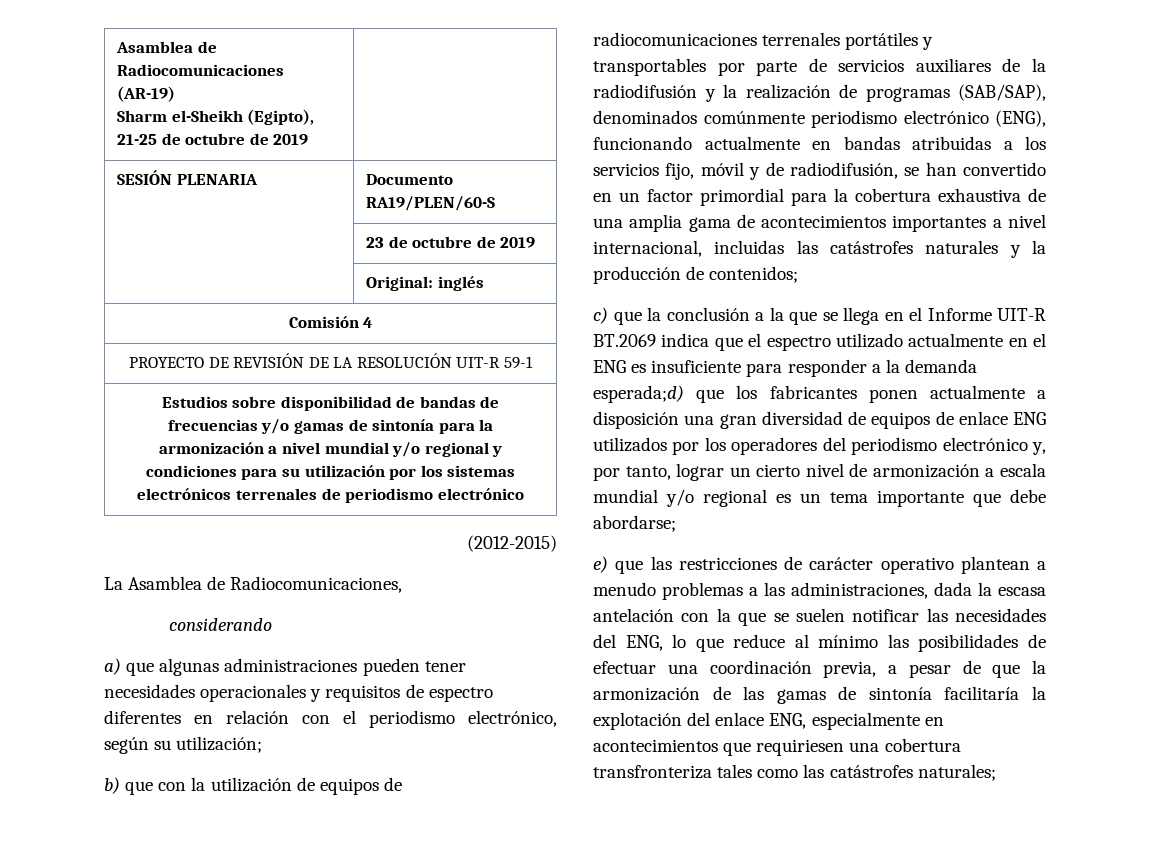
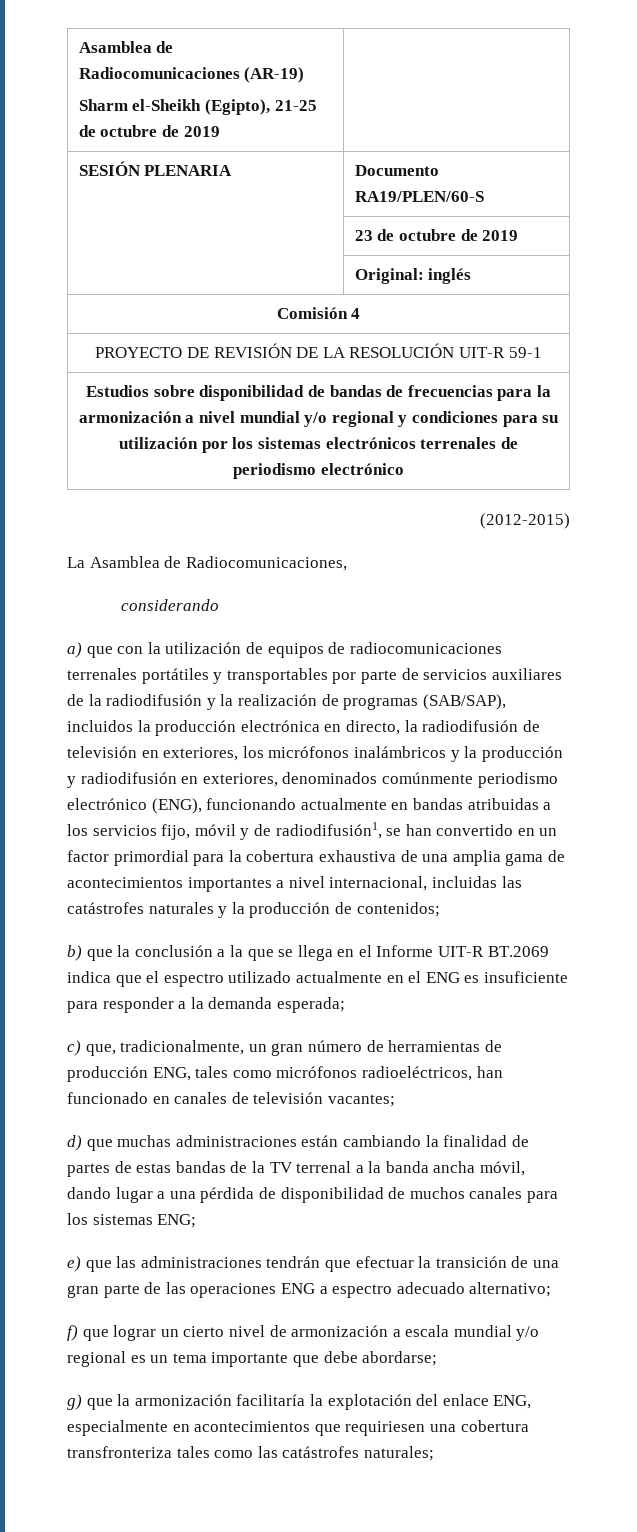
[261,419,435,434] y/o gamas de sintonía -> (493, 391) none
[159,658,466,676] [104,684,493,702] [104,710,557,728] [104,736,263,754] [104,777,154,795] algunas administraciones pueden tener necesidades operacionales y requisitos de espectro diferentes en relación con el periodismo electrónico, según su utilización; // b) que -> (113, 652) none
(1046, 92) none -> [67,720,540,736] [67,746,563,762] [67,772,278,788] incluidos la producción electrónica en directo, la radiodifusión de televisión en exteriores, los micrófonos inalámbricos y la producción y radiodifusión en exteriores,
[789,162,898,179] radiodifusión, -> [275,822,382,839] radiodifusión1,
[593,307,608,324] c) -> [67,945,82,961] b)
[593,385,1046,403] [593,411,1046,429] [593,437,1046,455] [593,466,671,481] esperada;d) que los fabricantes ponen actualmente a disposición una gran diversidad de equipos de enlace ENG utilizados por los operadores del periodismo electrónico y, por tanto, -> [276,997,345,1013] [67,1040,502,1056] [67,1066,503,1082] [67,1092,395,1107] [67,1135,529,1151] [67,1161,526,1177] [67,1187,558,1203] [67,1213,197,1228] [67,1256,559,1272] [67,1282,552,1298] [67,1325,109,1341] esperada; // c) que, tradicionalmente, un gran número de herramientas de producción ENG, tales como micrófonos radioeléctricos, han funcionado en canales de televisión vacantes; // d) que muchas administraciones están cambiando la finalidad de partes de estas bandas de la TV terrenal a la banda ancha móvil, dando lugar a una pérdida de disponibilidad de muchos canales para los sistemas ENG; // e) que las administraciones tendrán que efectuar la transición de una gran parte de las operaciones ENG a espectro adecuado alternativo; // f) que
[593,556,1046,574] [593,582,1046,600] [593,608,1046,626] [593,634,1046,652] [593,660,1046,678] [593,686,932,704] e) que las restricciones de carácter operativo plantean a menudo problemas a las administraciones, dada la escasa antelación con la que se suelen notificar las necesidades del ENG, lo que reduce al mínimo las posibilidades de efectuar una coordinación previa, a pesar de que la armonización de las gamas de sintonía -> [67,1394,232,1410] g) que la armonización

